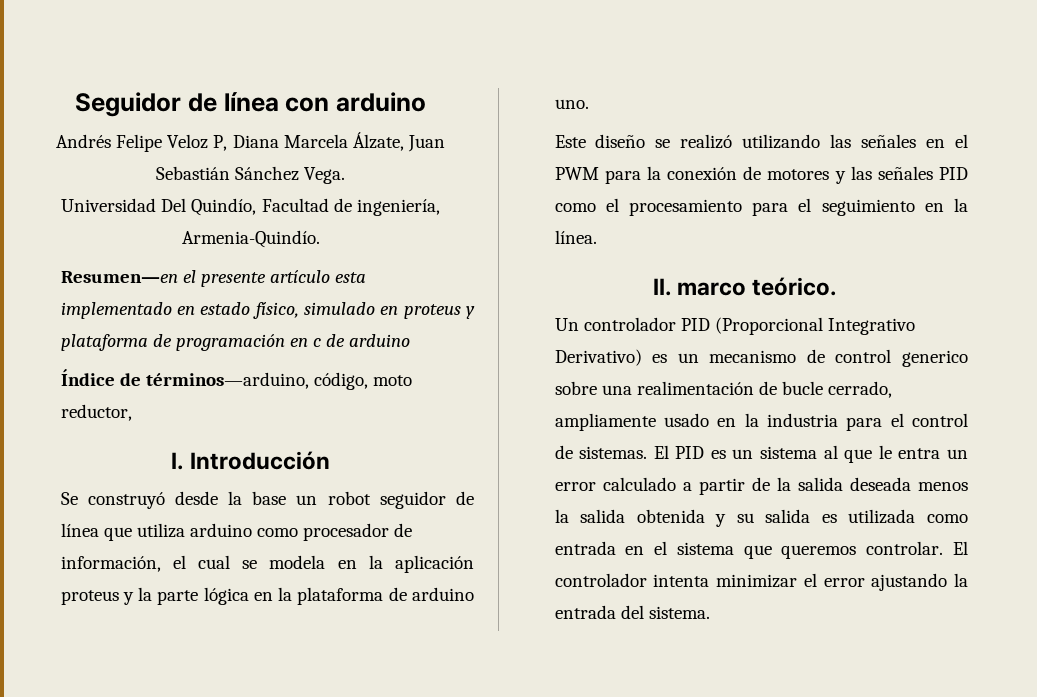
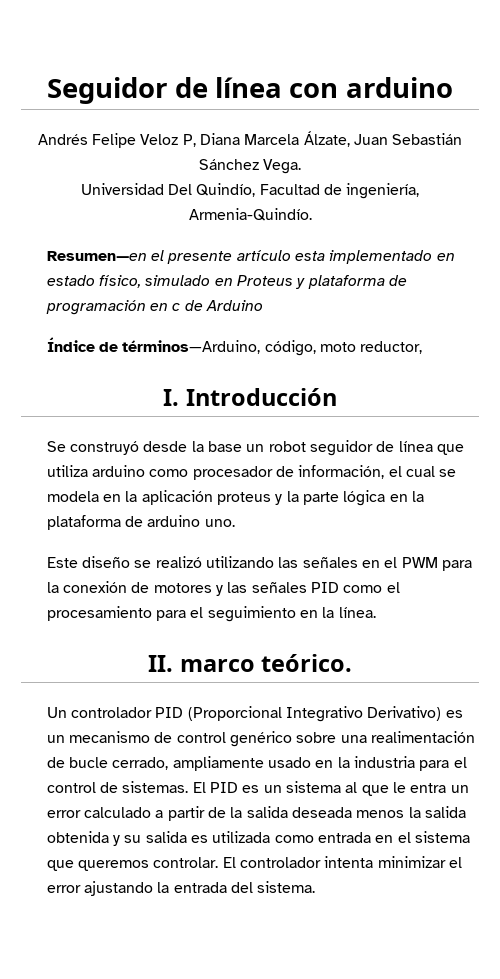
[403,304,461,319] proteus -> [237,275,294,286] Proteus
[349,334,411,347] arduino -> [206,300,264,311] Arduino
[145,372,309,389] términos—arduino, -> [122,340,261,354] términos—Arduino,
[902,350,968,367] generico -> [230,731,293,747] genérico

